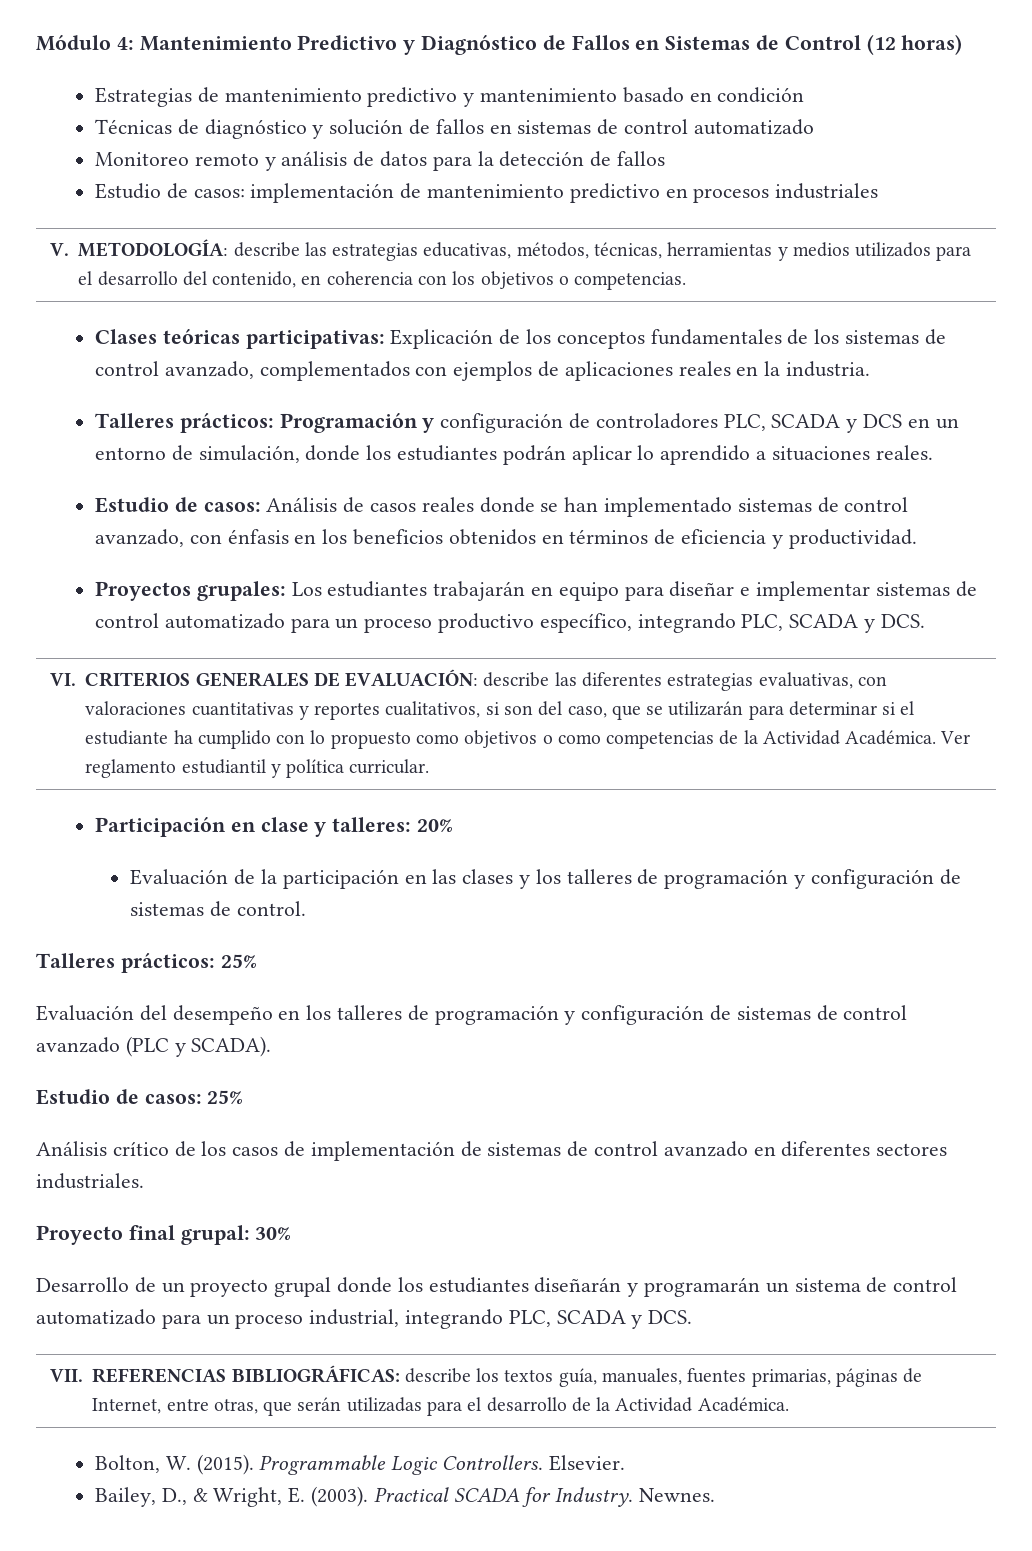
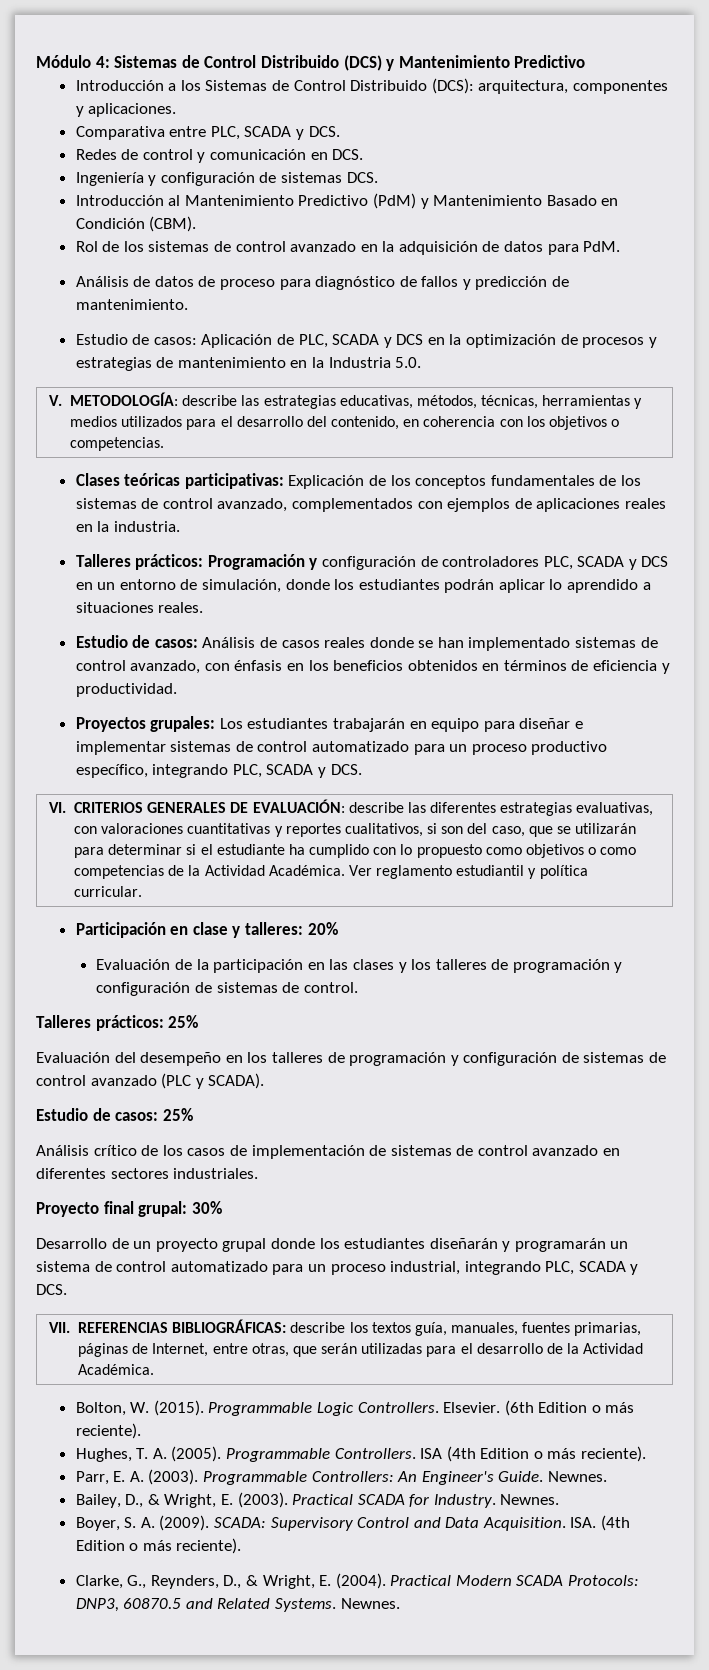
[139,34,963,55] [95,87,805,107] [95,119,814,139] [95,151,666,171] [95,183,879,203] Mantenimiento Predictivo y Diagnóstico de Fallos en Sistemas de Control (12 horas) // Estrategias de mantenimiento predictivo y mantenimiento basado en condición // Técnicas de diagnóstico y solución de fallos en sistemas de control automatizado // Monitoreo remoto y análisis de datos para la detección de fallos // Estudio de casos: implementación de mantenimiento predictivo en procesos industriales -> [114,55,586,71] [75,78,668,94] [75,103,177,117] [75,126,340,140] [75,149,364,163] [75,172,378,186] [75,193,619,209] [75,216,197,232] [75,241,621,255] [75,276,570,290] [75,299,188,310] [75,334,657,348] [75,357,422,371] Sistemas de Control Distribuido (DCS) y Mantenimiento Predictivo // Introducción a los Sistemas de Control Distribuido (DCS): arquitectura, componentes y aplicaciones. // Comparativa entre PLC, SCADA y DCS. // Redes de control y comunicación en DCS. // Ingeniería y configuración de sistemas DCS. // Introducción al Mantenimiento Predictivo (PdM) y Mantenimiento Basado en Condición (CBM). // Rol de los sistemas de control avanzado en la adquisición de datos para PdM. // Análisis de datos de proceso para diagnóstico de fallos y predicción de mantenimiento. // Estudio de casos: Aplicación de PLC, SCADA y DCS en la optimización de procesos y estrategias de mantenimiento en la Industria 5.0.
(625, 1463) none -> [504,1400,635,1416] [75,1423,141,1439] [75,1446,647,1462] [75,1469,607,1485] (6th Edition o más reciente). // Hughes, T. A. (2005). Programmable Controllers. ISA (4th Edition o más reciente). // Parr, E. A. (2003). Programmable Controllers: An Engineer's Guide. Newnes.
(716, 1495) none -> [75,1515,631,1531] [75,1538,242,1554] [75,1573,640,1589] [75,1598,400,1612] // Boyer, S. A. (2009). SCADA: Supervisory Control and Data Acquisition. ISA. (4th Edition o más reciente). // Clarke, G., Reynders, D., & Wright, E. (2004). Practical Modern SCADA Protocols: DNP3, 60870.5 and Related Systems. Newnes.

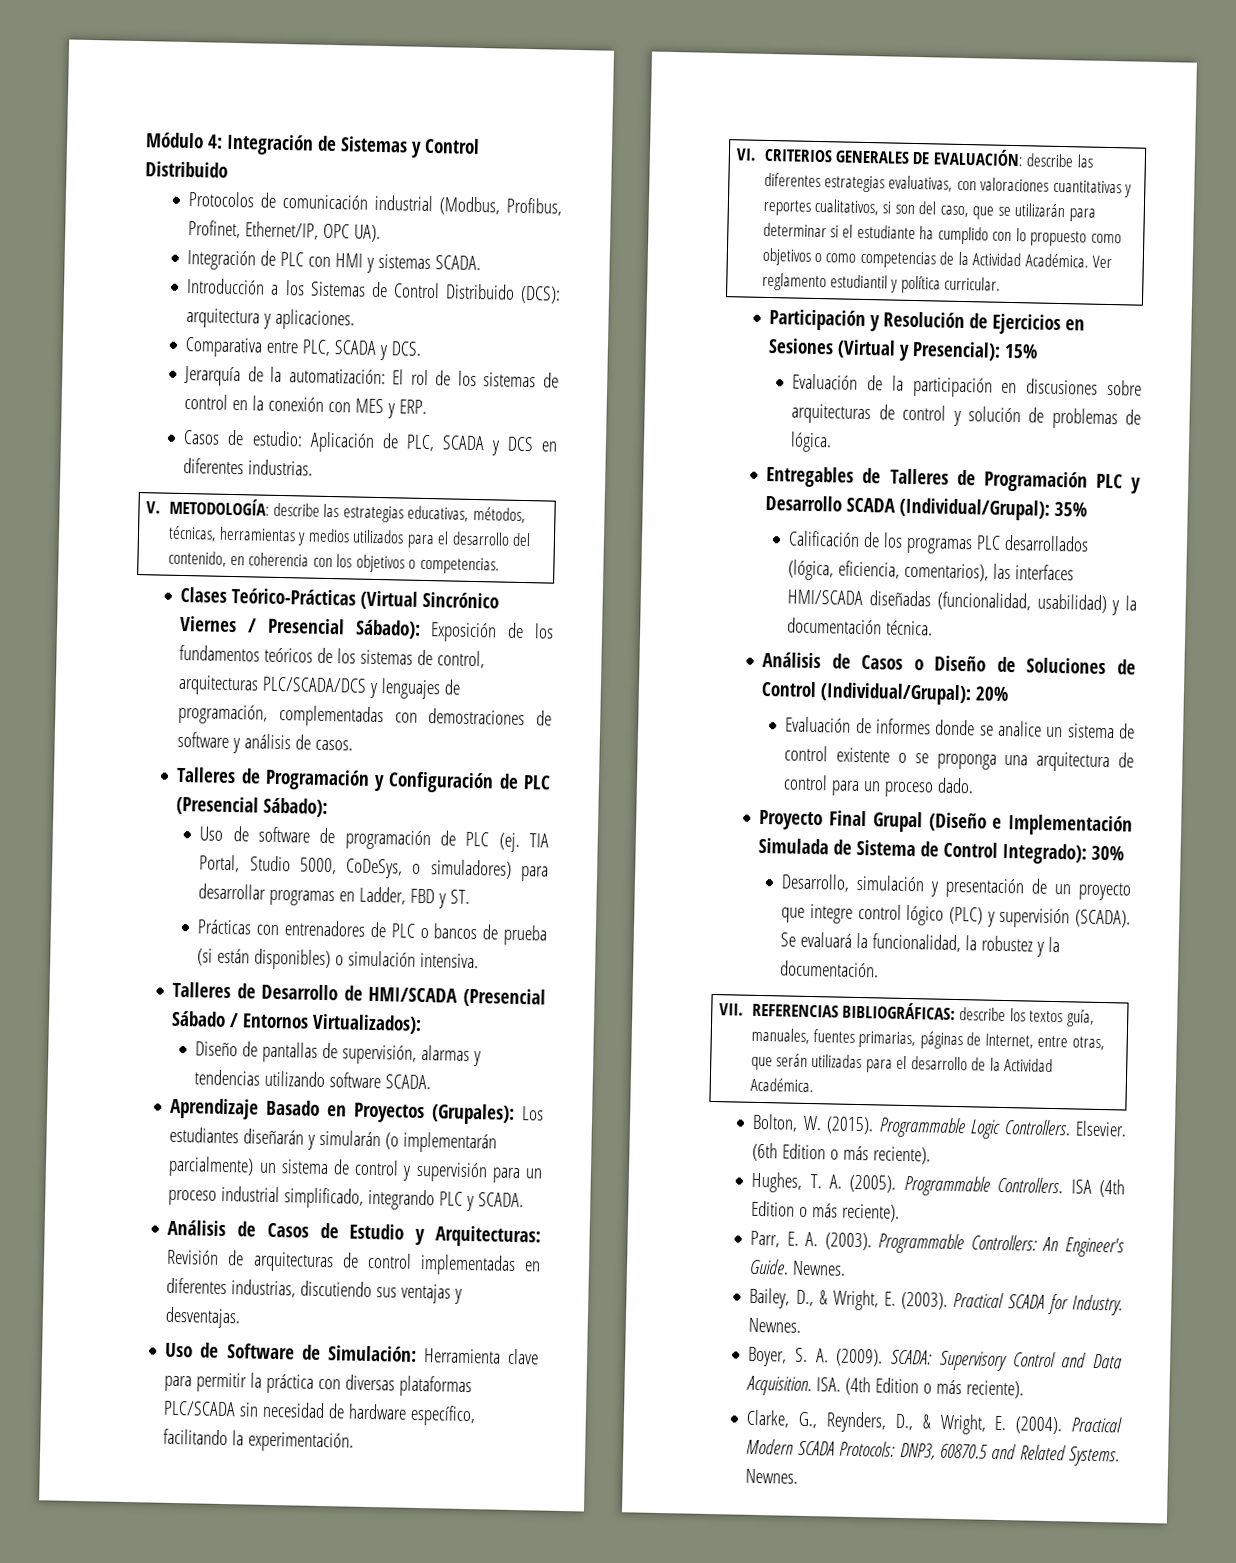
[114,55,586,71] Sistemas de Control Distribuido (DCS) y Mantenimiento Predictivo -> [225,133,480,158] [145,161,228,178] [188,191,562,216] [188,220,382,243] [187,250,482,273] Integración de Sistemas y Control Distribuido // Protocolos de comunicación industrial (Modbus, Profibus, Profinet, Ethernet/IP, OPC UA). // Integración de PLC con HMI y sistemas SCADA.
[478,80,668,94] arquitectura, componentes -> [186,308,261,329] arquitectura
[75,149,364,163] [75,172,378,186] [75,193,619,209] [75,216,197,232] [75,241,621,255] [75,276,570,290] [75,299,188,310] [75,334,197,345] Redes de control y comunicación en DCS. // Ingeniería y configuración de sistemas DCS. // Introducción al Mantenimiento Predictivo (PdM) y Mantenimiento Basado en Condición (CBM). // Rol de los sistemas de control avanzado en la adquisición de datos para PdM. // Análisis de datos de proceso para diagnóstico de fallos y predicción de mantenimiento. // Estudio de casos: -> [184,365,559,388] [184,393,428,419] [183,429,303,447] Jerarquía de la automatización: El rol de los sistemas de control en la conexión con MES y ERP. // Casos de estudio:
[449,334,657,348] [75,357,422,371] la optimización de procesos y estrategias de mantenimiento en la Industria 5.0. -> [183,457,314,476] diferentes industrias.
[124,473,641,489] [75,498,666,512] [75,521,180,532] [75,554,204,570] teóricas participativas: Explicación de los conceptos fundamentales de los sistemas de control avanzado, complementados con ejemplos de aplicaciones reales en la industria. // Talleres prácticos: -> [231,588,500,610] [180,615,554,643] [179,644,486,669] [178,674,462,700] [178,703,552,728] [177,731,354,754] [176,766,261,784] Teórico-Prácticas (Virtual Sincrónico Viernes / Presencial Sábado): Exposición de los fundamentos teóricos de los sistemas de control, arquitecturas PLC/SCADA/DCS y lenguajes de programación, complementadas con demostraciones de software y análisis de casos. // Talleres de
[321,556,669,570] [75,579,651,593] [75,602,204,613] [75,635,658,651] [75,660,670,674] [75,683,177,697] [75,716,583,732] [75,741,608,755] [75,764,362,778] configuración de controladores PLC, SCADA y DCS en un entorno de simulación, donde los estudiantes podrán aplicar lo aprendido a situaciones reales. // Estudio de casos: Análisis de casos reales donde se han implementado sistemas de control avanzado, con énfasis en los beneficios obtenidos en términos de eficiencia y productividad. // Proyectos grupales: Los estudiantes trabajarán en equipo para diseñar e implementar sistemas de control automatizado para un proceso productivo específico, integrando PLC, SCADA y DCS. -> [388,771,551,794] [176,795,329,818] [199,826,549,852] [199,854,549,882] [198,883,471,909] [197,919,548,946] [197,948,480,971] [172,981,546,1008] [171,1010,423,1035] [195,1041,482,1067] [194,1069,432,1090] [169,1097,544,1125] [169,1126,498,1154] [168,1155,544,1184] [168,1185,525,1212] [167,1219,541,1248] [166,1249,541,1276] [166,1277,463,1304] [165,1306,242,1329] [165,1342,539,1365] [164,1372,473,1398] [163,1400,477,1427] [163,1428,355,1453] Configuración de PLC (Presencial Sábado): // Uso de software de programación de PLC (ej. TIA Portal, Studio 5000, CoDeSys, o simuladores) para desarrollar programas en Ladder, FBD y ST. // Prácticas con entrenadores de PLC o bancos de prueba (si están disponibles) o simulación intensiva. // Talleres de Desarrollo de HMI/SCADA (Presencial Sábado / Entornos Virtualizados): // Diseño de pantallas de supervisión, alarmas y tendencias utilizando software SCADA. // Aprendizaje Basado en Proyectos (Grupales): Los estudiantes diseñarán y simularán (o implementarán parcialmente) un sistema de control y supervisión para un proceso industrial simplificado, integrando PLC y SCADA. // Análisis de Casos de Estudio y Arquitecturas: Revisión de arquitecturas de control implementadas en diferentes industrias, discutiendo sus ventajas y desventajas. // Uso de Software de Simulación: Herramienta clave para permitir la práctica con diversas plataformas PLC/SCADA sin necesidad de hardware específico, facilitando la experimentación.
[170,922,338,938] en clase y talleres: 20% -> [870,311,1086,336] [768,338,1039,361] y Resolución de Ejercicios en Sesiones (Virtual y Presencial): 15%
[329,959,623,973] [96,982,358,996] [36,1015,199,1031] [36,1052,667,1066] [36,1073,265,1089] [36,1108,193,1121] [36,1145,621,1159] [36,1168,259,1179] [36,1201,222,1217] [36,1238,629,1252] [36,1261,639,1275] [36,1284,67,1295] las clases y los talleres de programación y configuración de sistemas de control. // Talleres prácticos: 25% // Evaluación del desempeño en los talleres de programación y configuración de sistemas de control avanzado (PLC y SCADA). // Estudio de casos: 25% // Análisis crítico de los casos de implementación de sistemas de control avanzado en diferentes sectores industriales. // Proyecto final grupal: 30% // Desarrollo de un proyecto grupal donde los estudiantes diseñarán y programarán un sistema de control automatizado para un proceso industrial, integrando PLC, SCADA y DCS. -> [1026,378,1142,396] [791,403,1141,430] [790,431,833,453] [766,465,1141,494] [765,494,1088,521] [788,530,1090,555] [788,559,1075,582] [787,589,1137,616] [787,617,934,636] [762,651,1136,675] [761,680,1010,706] [785,716,1135,739] [784,745,1134,773] [783,774,975,798] [759,809,1133,837] [758,837,1125,865] [781,873,1132,901] [781,903,1131,929] [780,931,1061,957] [780,960,880,978] discusiones sobre arquitecturas de control y solución de problemas de lógica. // Entregables de Talleres de Programación PLC y Desarrollo SCADA (Individual/Grupal): 35% // Calificación de los programas PLC desarrollados (lógica, eficiencia, comentarios), las interfaces HMI/SCADA diseñadas (funcionalidad, usabilidad) y la documentación técnica. // Análisis de Casos o Diseño de Soluciones de Control (Individual/Grupal): 20% // Evaluación de informes donde se analice un sistema de control existente o se proponga una arquitectura de control para un proceso dado. // Proyecto Final Grupal (Diseño e Implementación Simulada de Sistema de Control Integrado): 30% // Desarrollo, simulación y presentación de un proyecto que integre control lógico (PLC) y supervisión (SCADA). Se evaluará la funcionalidad, la robustez y la documentación.

